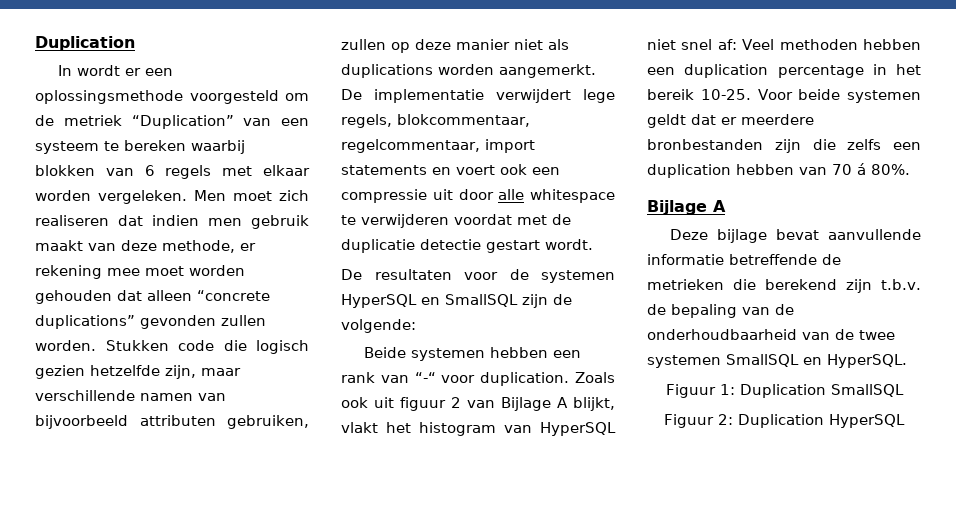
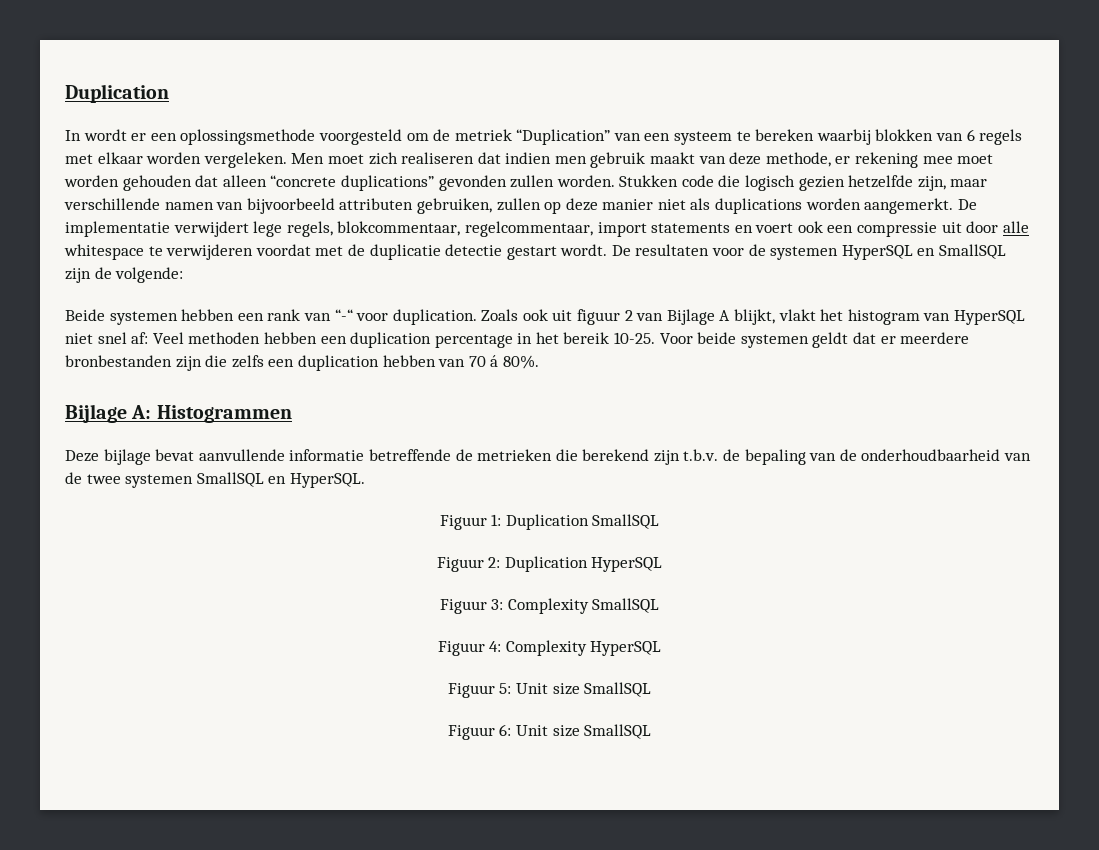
(593, 244) // -> (608, 250) none
[713,200,726,212] A -> [131,405,292,423] A: Histogrammen
(905, 421) none -> [439,598,660,614] [437,640,662,656] [447,682,652,698] [447,724,652,740] // Figuur 3: Complexity SmallSQL // Figuur 4: Complexity HyperSQL // Figuur 5: Unit size SmallSQL // Figuur 6: Unit size SmallSQL

